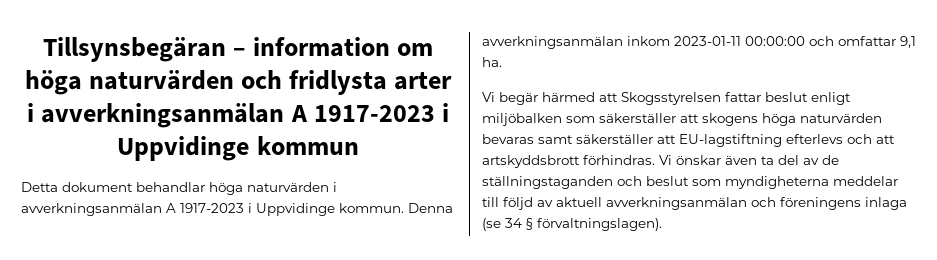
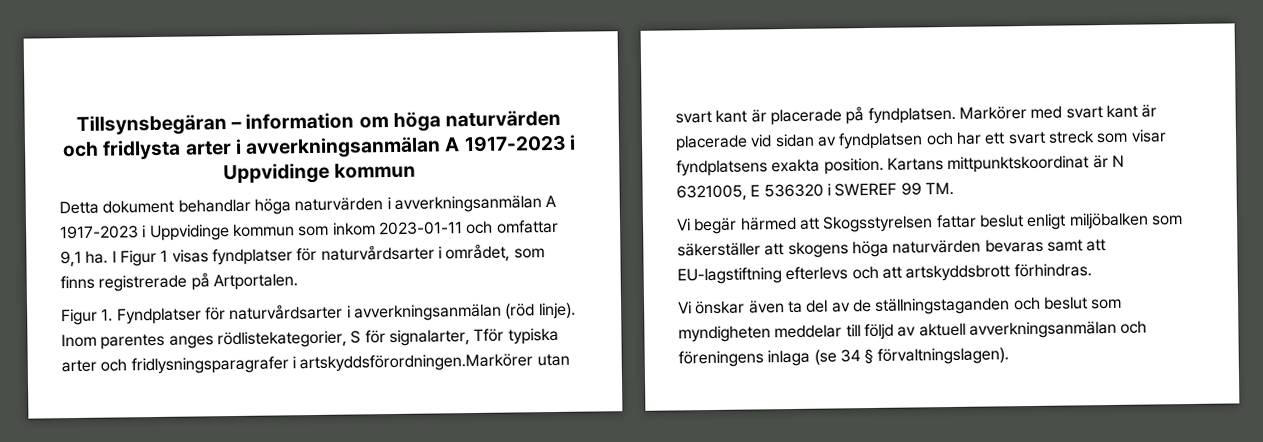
[339,203,453,213] [482,36,623,49] kommun. Denna avverkningsanmälan -> [232,223,330,238] kommun som
[745,36,805,46] 00:00:00 -> (463, 228) none
(502, 62) none -> [111,243,545,267] [60,272,298,292] [61,302,576,326] [61,327,559,350] [61,353,570,375] [675,104,1158,126] [675,129,1167,152] [676,154,1124,177] [676,181,954,202] I Figur 1 visas fyndplatser för naturvårdsarter i området, som finns registrerade på Artportalen. // Figur 1. Fyndplatser för naturvårdsarter i avverkningsanmälan (röd linje). Inom parentes anges rödlistekategorier, S för signalarter, Tför typiska arter och fridlysningsparagrafer i artskyddsförordningen.Markörer utan svart kant är placerade på fyndplatsen. Markörer med svart kant är placerade vid sidan av fyndplatsen och har ett svart streck som visar fyndplatsens exakta position. Kartans mittpunktskoordinat är N 6321005, E 536320 i SWEREF 99 TM.
[576,134,653,144] säkerställer -> (1083, 245) none
(655, 160) none -> (1092, 270) //
[725,176,829,189] myndigheterna -> [678,325,771,343] myndigheten

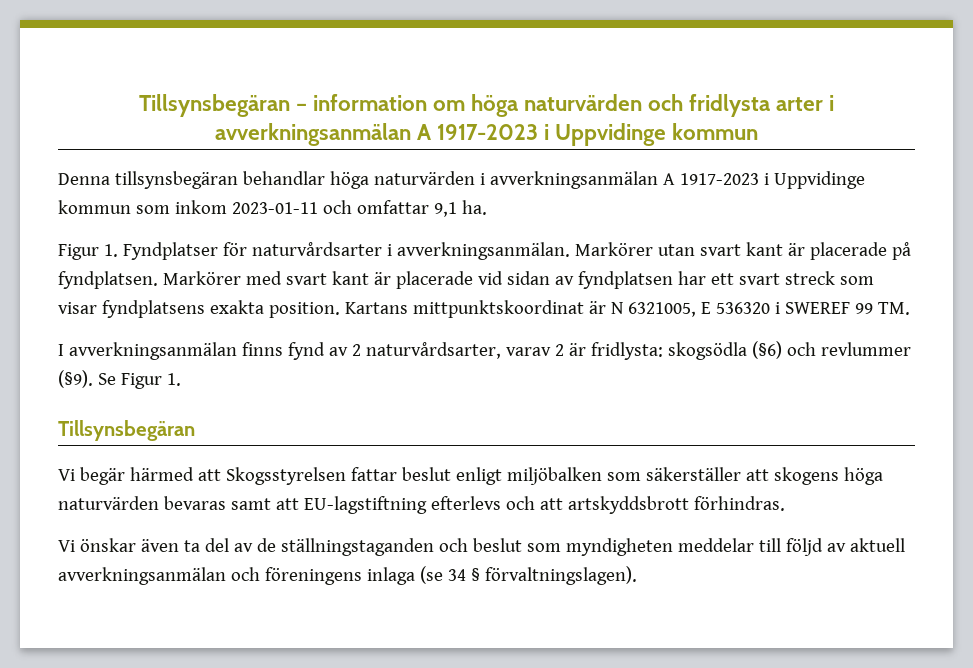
[59,199,175,215] Detta dokument -> [58,171,238,189] Denna tillsynsbegäran
[111,243,545,267] [60,272,298,292] I Figur 1 visas fyndplatser för naturvårdsarter i området, som finns registrerade på Artportalen. -> (487, 207) none
[353,302,576,322] [61,327,559,350] [61,353,534,375] avverkningsanmälan (röd linje). Inom parentes anges rödlistekategorier, S för signalarter, Tför typiska arter och fridlysningsparagrafer i artskyddsförordningen.Markörer -> [396,242,653,260] avverkningsanmälan. Markörer
[925,131,954,146] och -> (673, 280) none
(954, 188) none -> [58,341,911,360] [58,370,181,389] [58,420,195,441] // I avverkningsanmälan finns fynd av 2 naturvårdsarter, varav 2 är fridlysta: skogsödla (§6) och revlummer (§9). Se Figur 1. // Tillsynsbegäran

